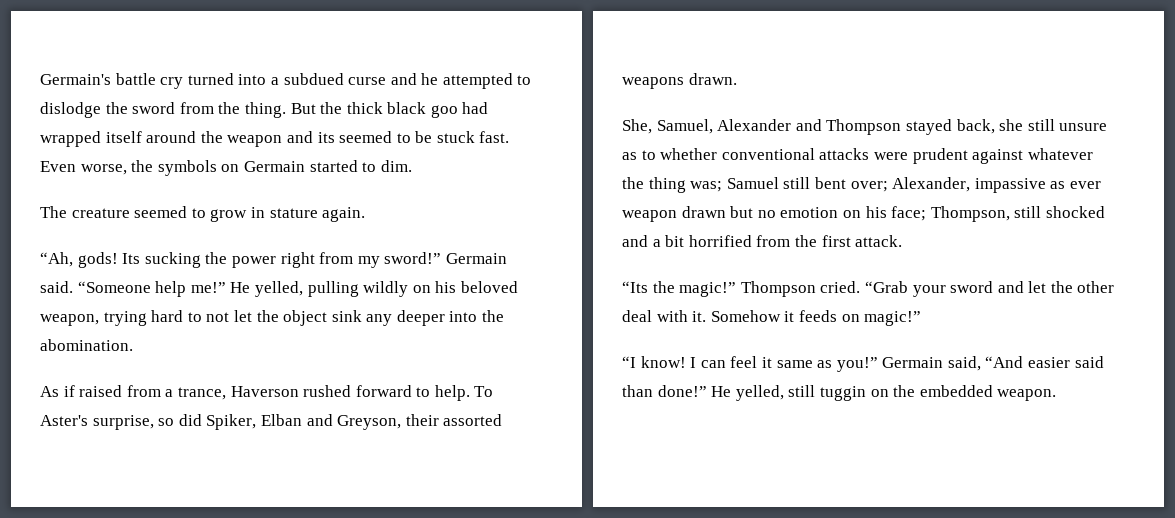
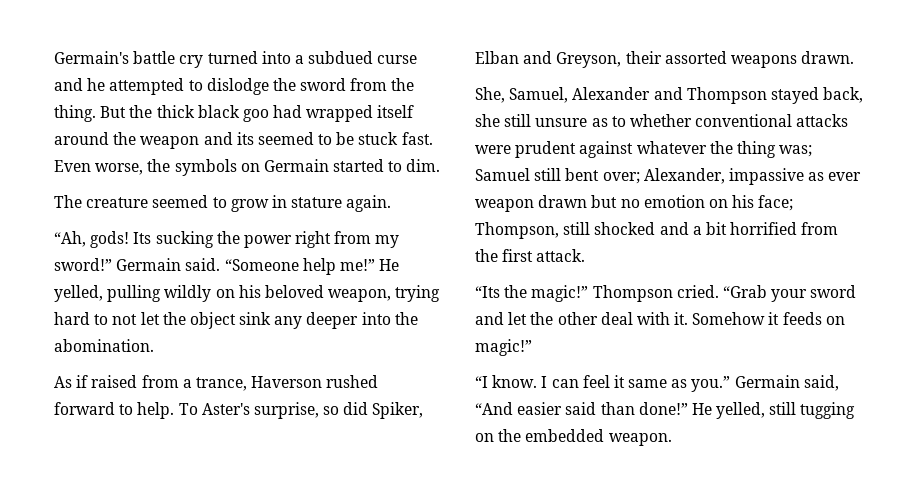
[640,356,686,368] know! -> [492,375,538,388] know.
[836,357,878,372] you!” -> [691,376,731,392] you.”
[819,386,866,401] tuggin -> [800,402,856,419] tugging

